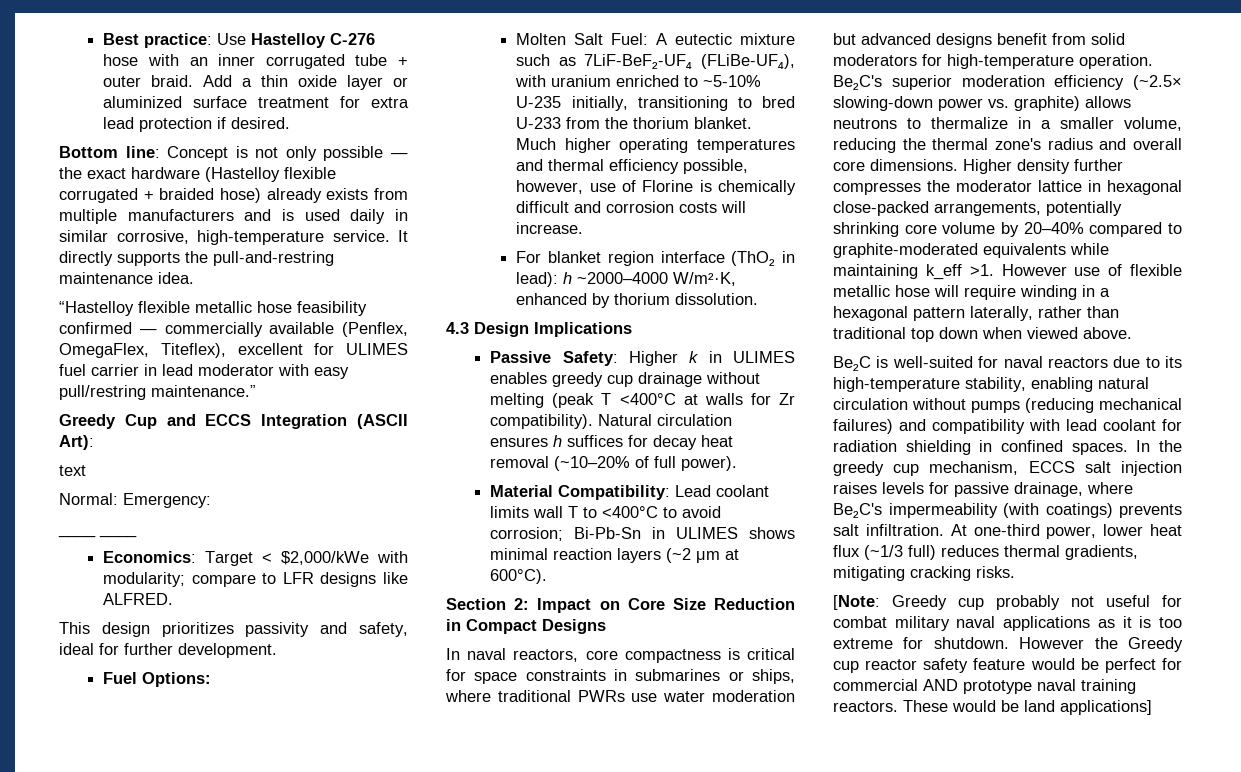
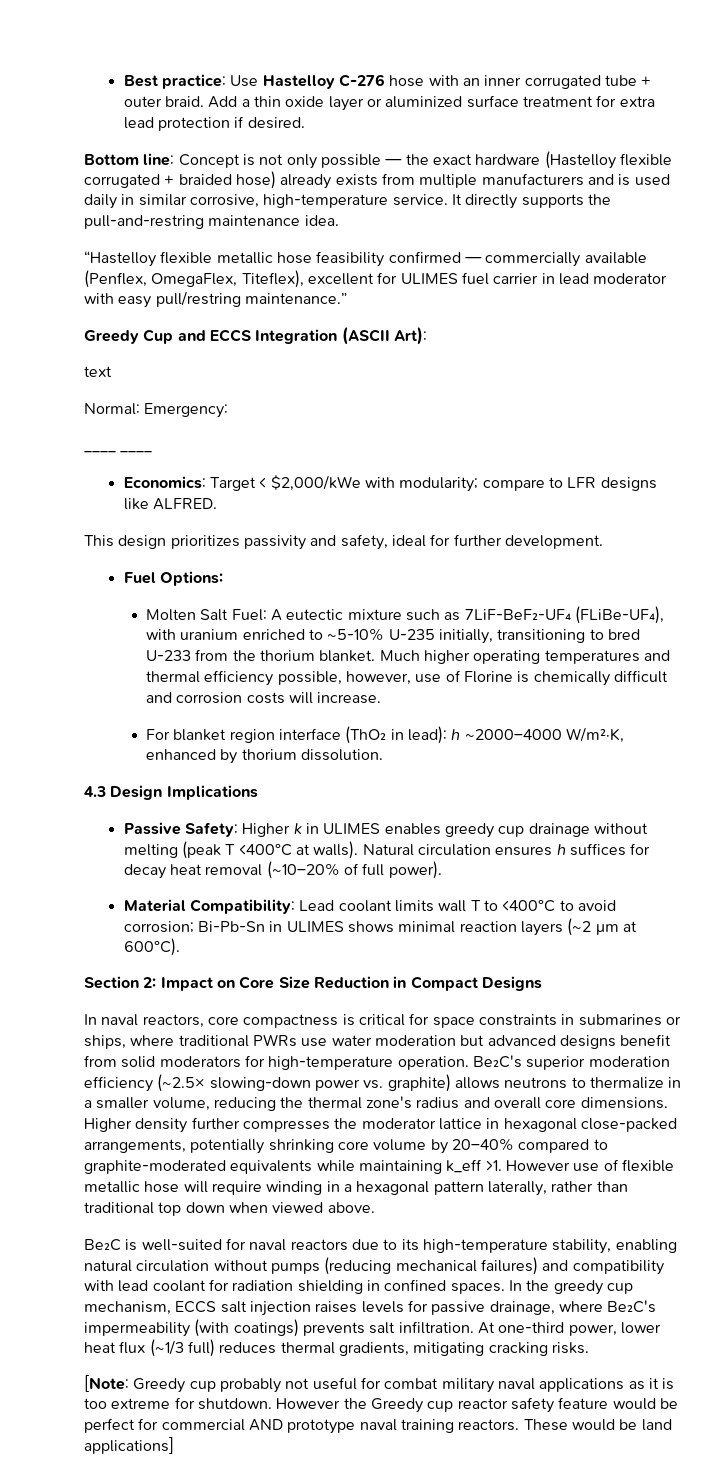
[704,393,795,405] [490,414,594,429] walls for Zr compatibility). -> [313,841,359,859] walls).

